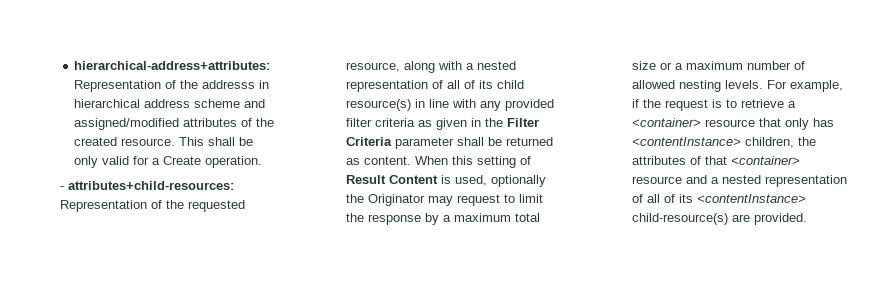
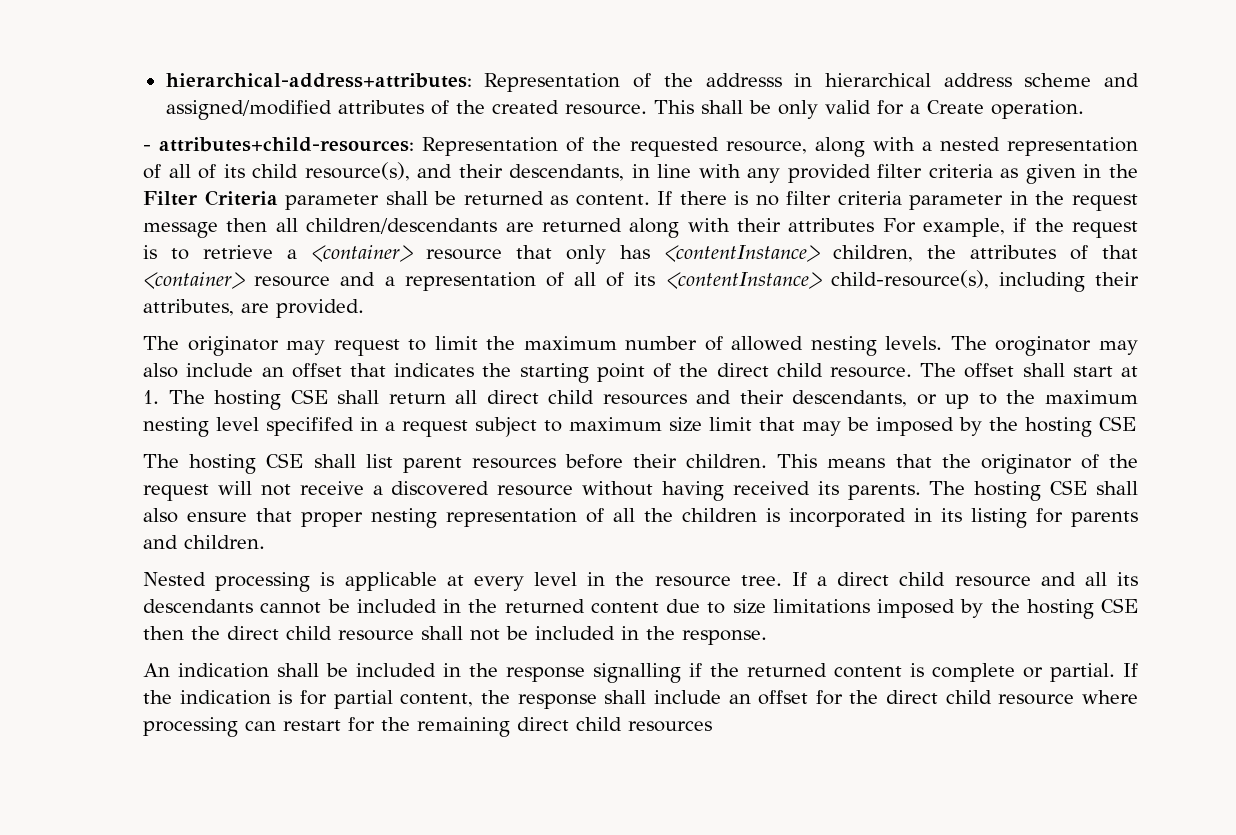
[345,99,411,111] resource(s) -> [304,162,625,181] resource(s), and their descendants,
[414,156,531,168] [345,175,546,187] [345,194,543,206] [345,213,540,225] [631,61,805,70] [631,80,763,92] When this setting of Result Content is used, optionally the Originator may request to limit the response by a maximum total size or a maximum number of allowed nesting levels. -> [657,191,1138,211] [143,218,875,238] If there is no filter criteria parameter in the request message then all children/descendants are returned along with their attributes
[721,175,761,184] nested -> (395, 281) none
[631,213,807,225] child-resource(s) are provided. -> [830,270,1139,292] [143,299,365,318] [143,336,1138,356] [143,363,1138,383] [143,389,1138,410] [143,416,1137,437] [143,453,1139,474] [143,480,1138,501] [143,508,1139,528] [143,535,266,549] [143,572,1138,592] [143,598,1139,619] [143,626,768,645] [143,663,1139,683] [143,690,1138,709] [143,717,713,737] child-resource(s), including their attributes, are provided. // The originator may request to limit the maximum number of allowed nesting levels. The oroginator may also include an offset that indicates the starting point of the direct child resource. The offset shall start at 1. The hosting CSE shall return all direct child resources and their descendants, or up to the maximum nesting level specififed in a request subject to maximum size limit that may be imposed by the hosting CSE // The hosting CSE shall list parent resources before their children. This means that the originator of the request will not receive a discovered resource without having received its parents. The hosting CSE shall also ensure that proper nesting representation of all the children is incorporated in its listing for parents and children. // Nested processing is applicable at every level in the resource tree. If a direct child resource and all its descendants cannot be included in the returned content due to size limitations imposed by the hosting CSE then the direct child resource shall not be included in the response. // An indication shall be included in the response signalling if the returned content is complete or partial. If the indication is for partial content, the response shall include an offset for the direct child resource where processing can restart for the remaining direct child resources

